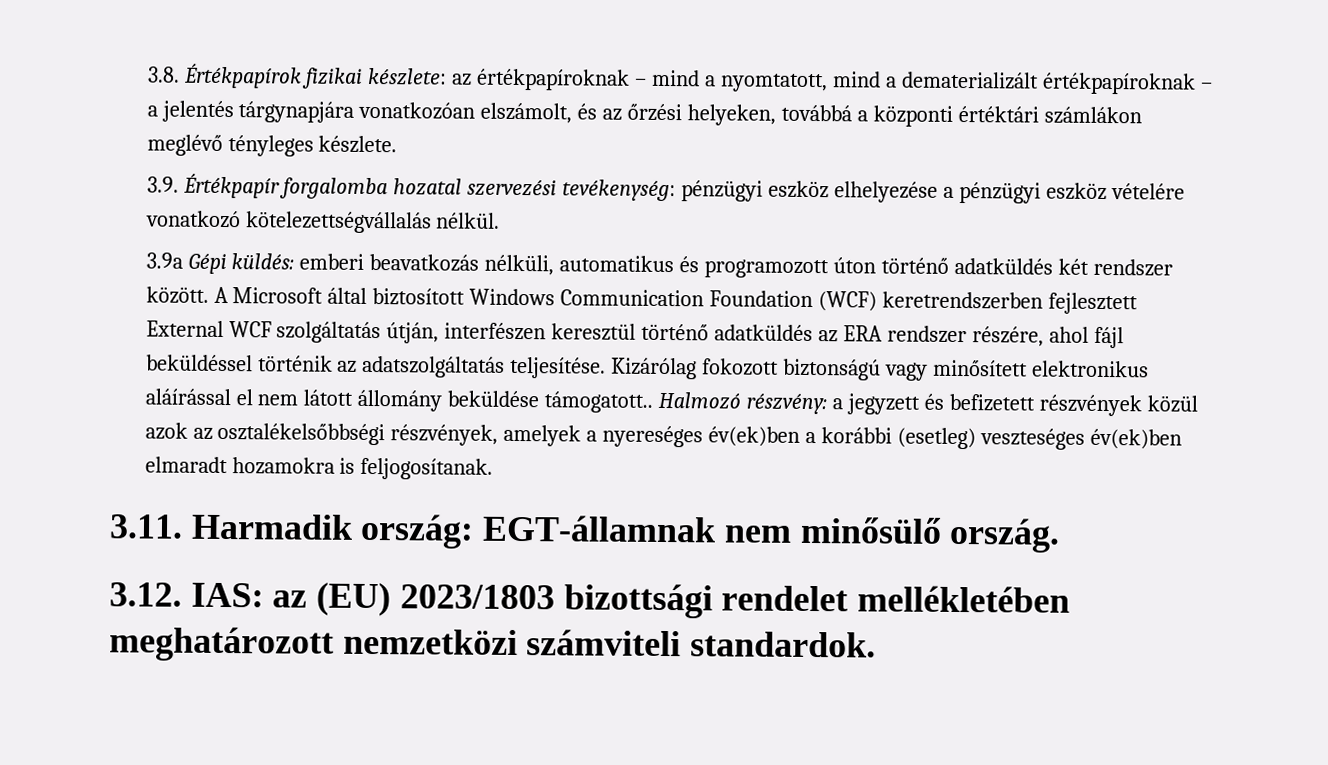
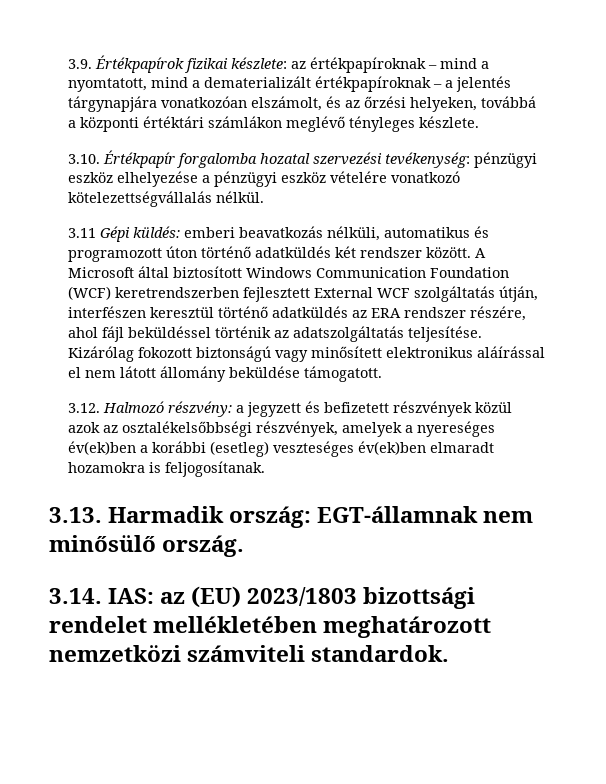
[147,66,180,83] 3.8. -> [68,59,93,69] 3.9.
[146,176,179,193] 3.9. -> [68,154,101,164] 3.10.
[145,252,183,269] 3.9a -> [68,228,97,238] 3.11
[544,391,654,413] támogatott.. -> [304,366,383,382] [68,403,101,413] támogatott. // 3.12.
[109,514,183,539] 3.11. -> [49,507,102,523] 3.13.
[109,582,182,607] 3.12. -> [49,588,102,604] 3.14.

